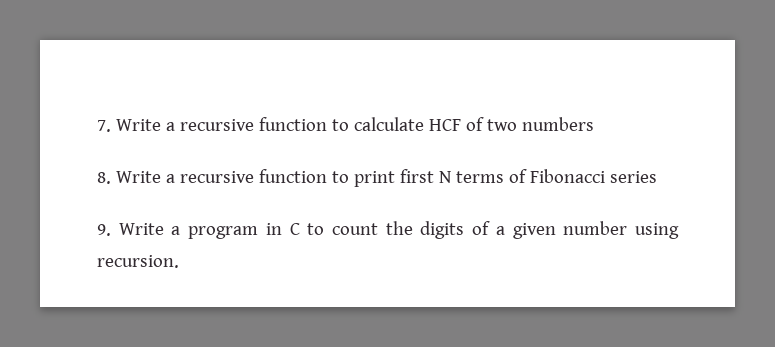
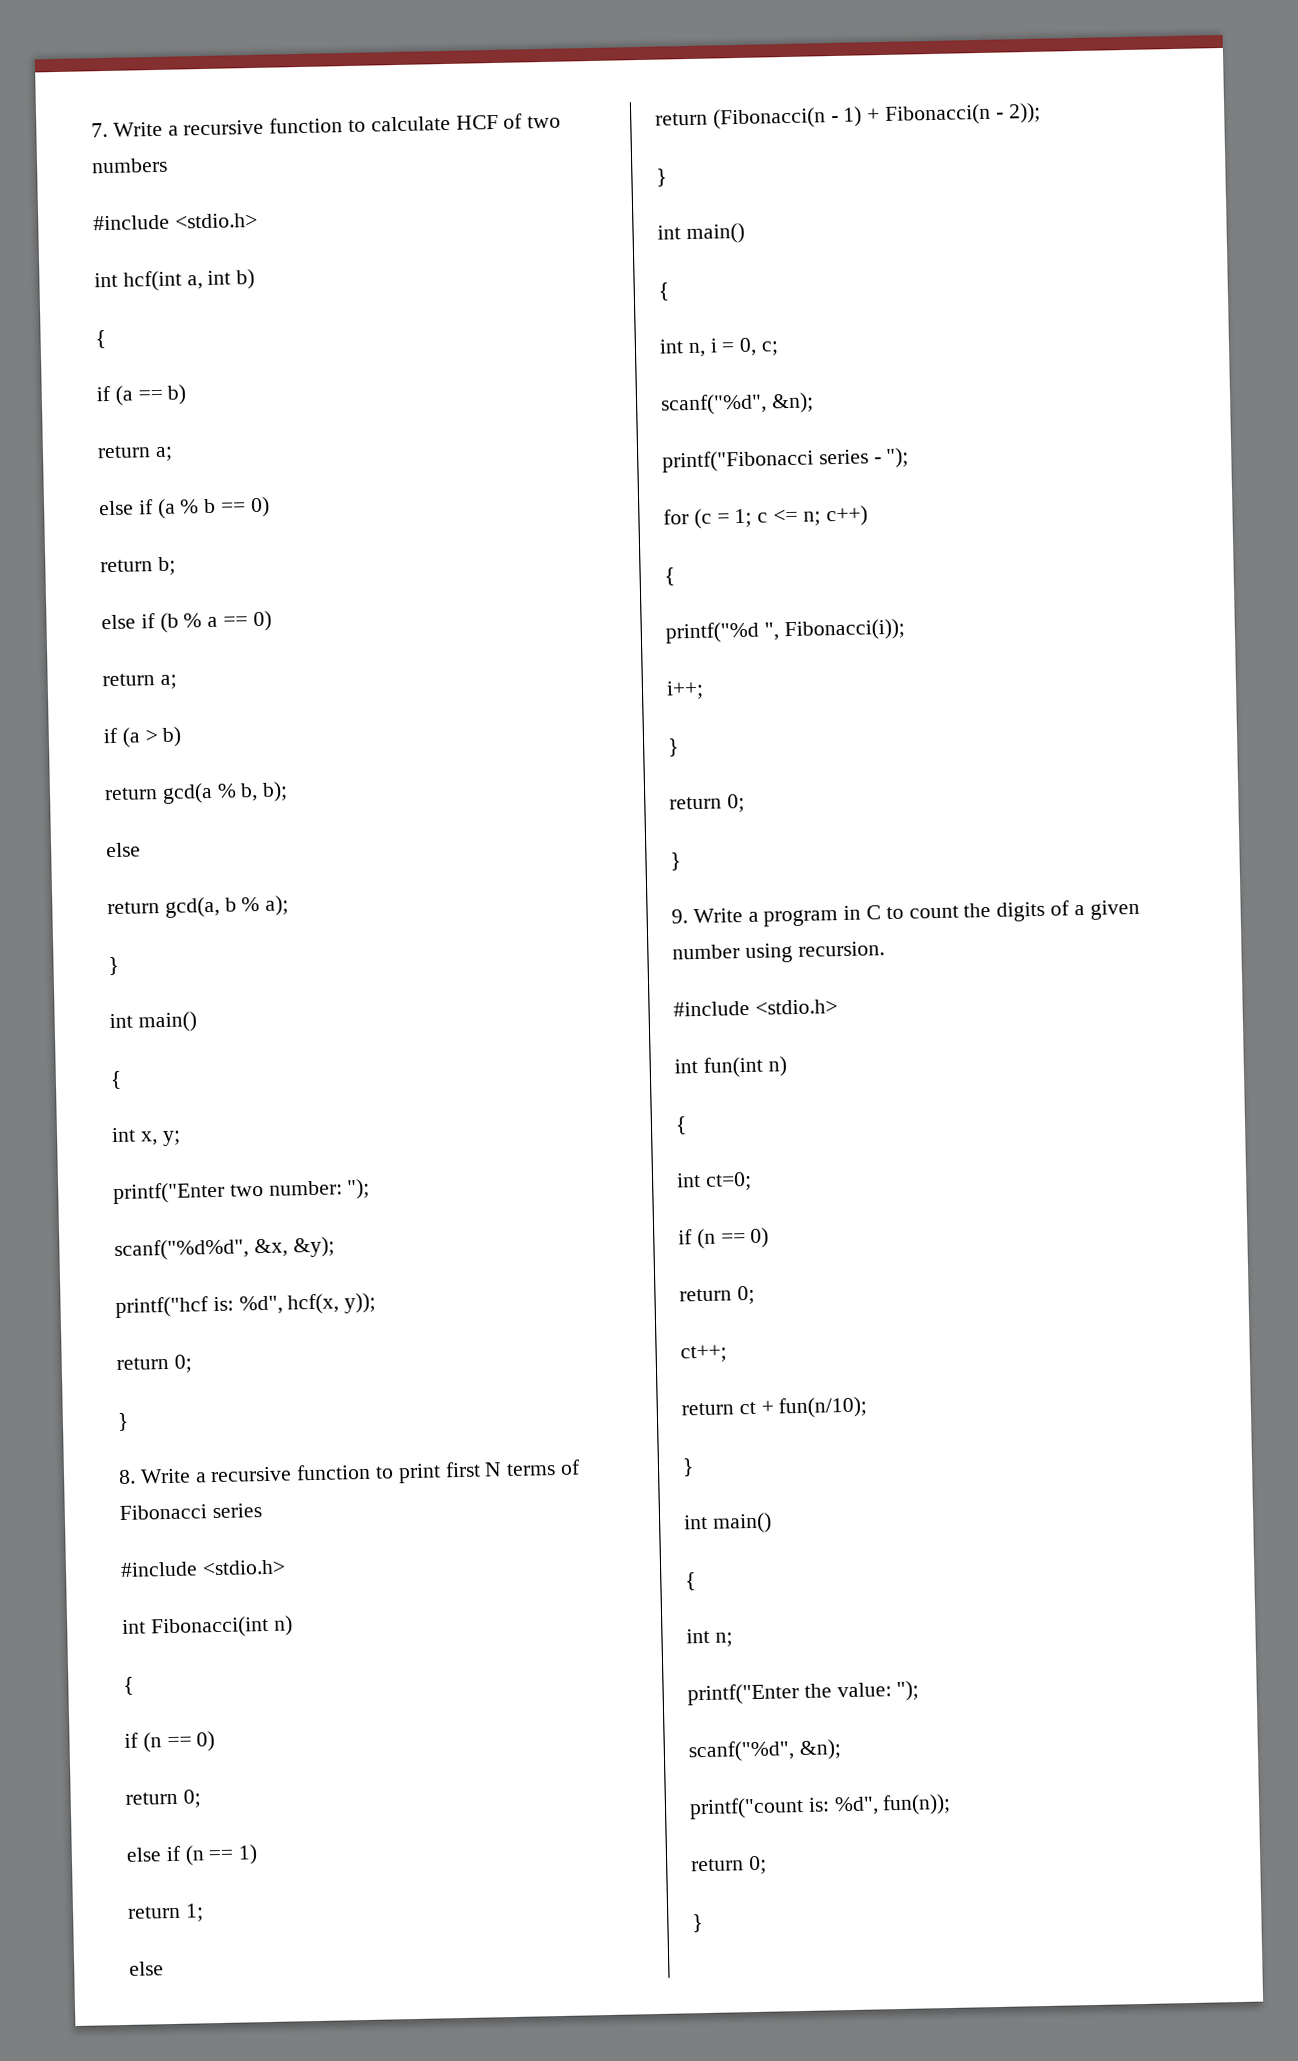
(594, 124) none -> [93,212,258,231] [94,268,256,292] [95,330,106,349] [96,384,188,406] [97,445,173,462] [98,496,270,520] [100,556,176,576] [101,610,272,633] [102,673,177,690] [103,726,183,748] [104,781,289,804] [106,842,141,858] [107,895,290,918] [108,956,119,976] [109,1011,197,1033] [110,1070,122,1090] [111,1127,181,1147] [113,1178,371,1205] [114,1236,335,1262] [115,1292,377,1319] [116,1354,192,1373] [117,1412,129,1432] // #include <stdio.h> // int hcf(int a, int b) // { // if (a == b) // return a; // else if (a % b == 0) // return b; // else if (b % a == 0) // return a; // if (a > b) // return gcd(a % b, b); // else // return gcd(a, b % a); // } // int main() // { // int x, y; // printf("Enter two number: "); // scanf("%d%d", &x, &y); // printf("hcf is: %d", hcf(x, y)); // return 0; // }
(657, 177) none -> [120,1559,286,1577] [122,1615,293,1639] [123,1676,134,1695] [124,1731,216,1753] [125,1789,201,1808] [126,1844,259,1866] [127,1903,204,1922] [129,1961,164,1976] [655,102,1041,130] [656,168,667,187] [657,222,745,245] [658,282,669,301] [659,337,780,358] [660,392,814,416] [662,447,910,473] [663,505,868,529] [664,567,675,586] [665,618,905,644] [666,680,704,700] [667,738,679,757] [669,793,745,813] [670,852,681,871] // #include <stdio.h> // int Fibonacci(int n) // { // if (n == 0) // return 0; // else if (n == 1) // return 1; // else // return (Fibonacci(n - 1) + Fibonacci(n - 2)); // } // int main() // { // int n, i = 0, c; // scanf("%d", &n); // printf("Fibonacci series - "); // for (c = 1; c <= n; c++) // { // printf("%d ", Fibonacci(i)); // i++; // } // return 0; // }
(179, 261) none -> [673,999,838,1017] [674,1056,787,1078] [675,1116,687,1135] [676,1171,752,1191] [678,1227,770,1250] [679,1285,755,1305] [680,1344,727,1363] [681,1396,868,1419] [682,1458,694,1477] [683,1512,772,1534] [685,1572,696,1591] [686,1628,733,1647] [687,1680,920,1706] [688,1739,842,1763] [689,1793,952,1820] [691,1855,767,1875] [692,1914,703,1933] // #include <stdio.h> // int fun(int n) // { // int ct=0; // if (n == 0) // return 0; // ct++; // return ct + fun(n/10); // } // int main() // { // int n; // printf("Enter the value: "); // scanf("%d", &n); // printf("count is: %d", fun(n)); // return 0; // }

